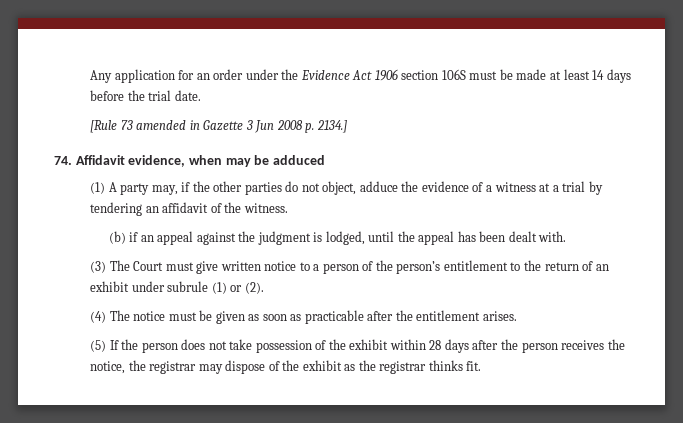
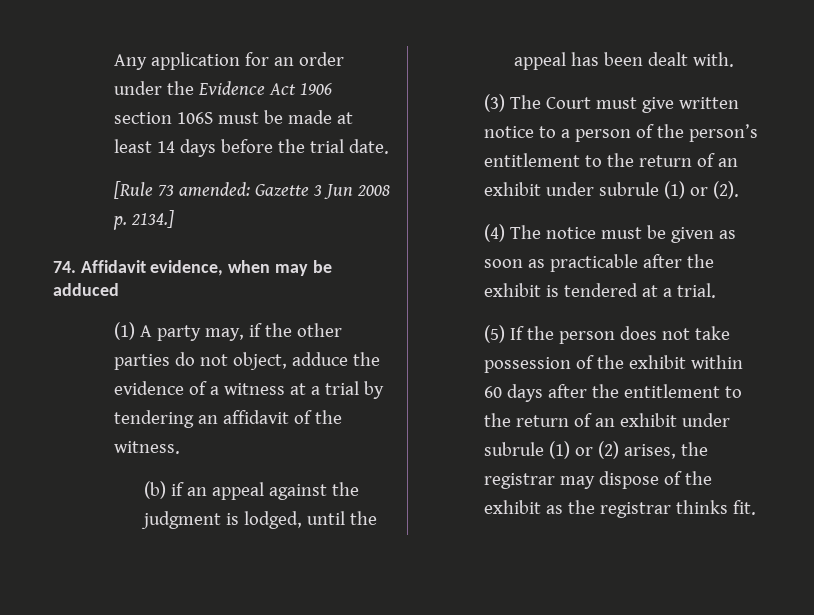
[136,120,200,130] amended in -> [178,182,250,196] amended:
[416,310,517,321] entitlement arises. -> [483,283,716,298] exhibit is tendered at a trial.
[429,340,442,350] 28 -> [483,386,502,398] 60
[521,339,625,353] [90,361,126,374] person receives the notice, -> [623,384,742,398] [483,413,730,427] [483,441,676,459] entitlement to the return of an exhibit under subrule (1) or (2) arises,

